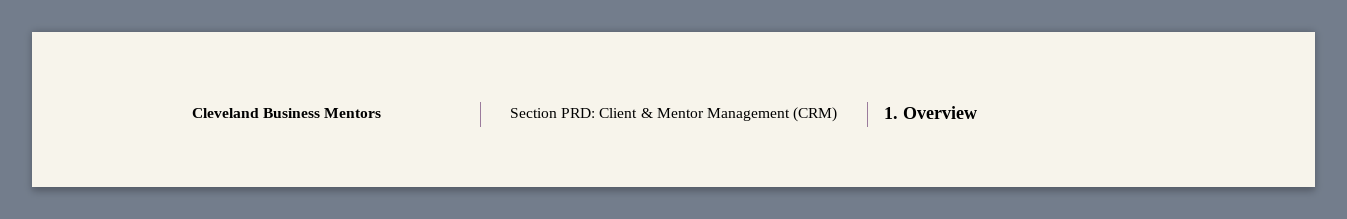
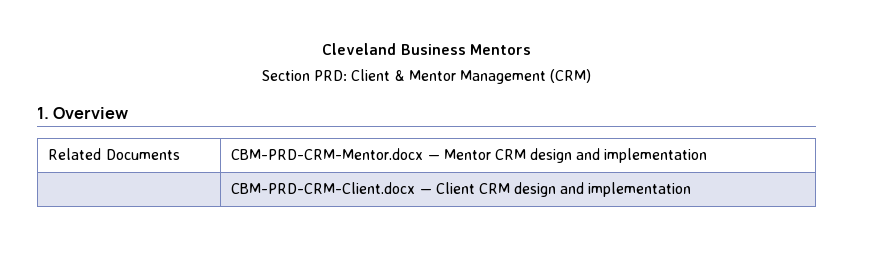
(977, 112) none -> [48,148,180,160] [231,148,708,163] [231,182,692,197] // Related Documents | CBM-PRD-CRM-Mentor.docx — Mentor CRM design and implementation // | CBM-PRD-CRM-Client.docx — Client CRM design and implementation

